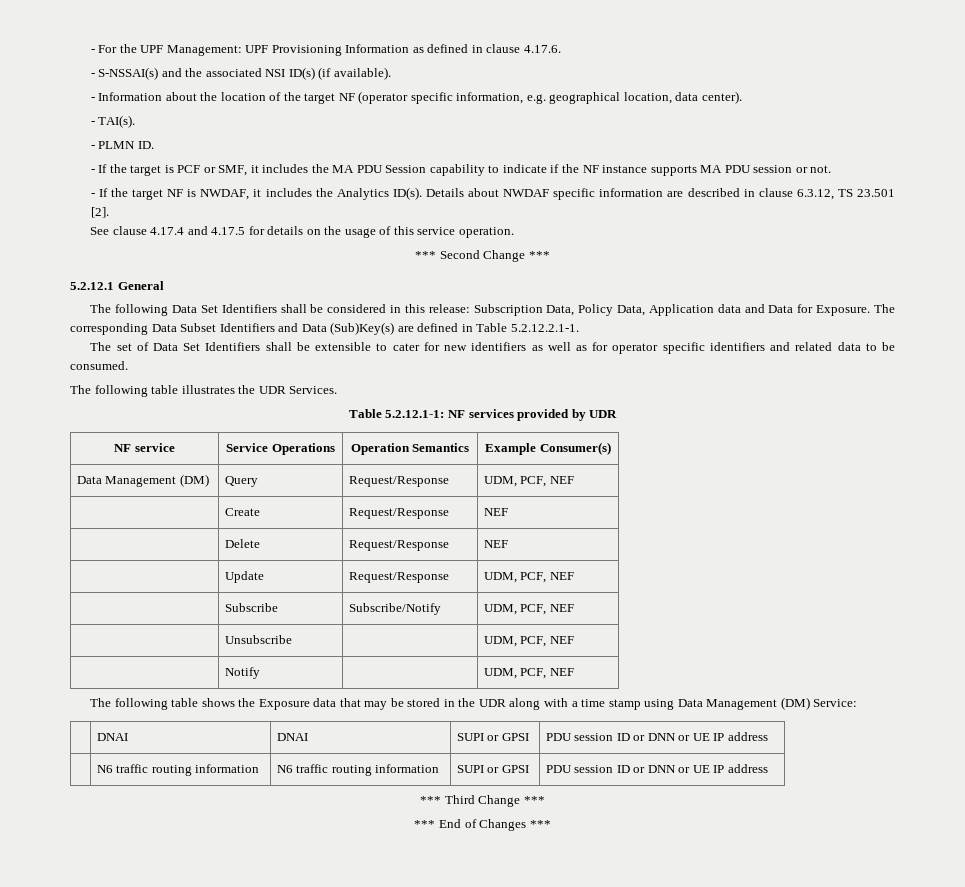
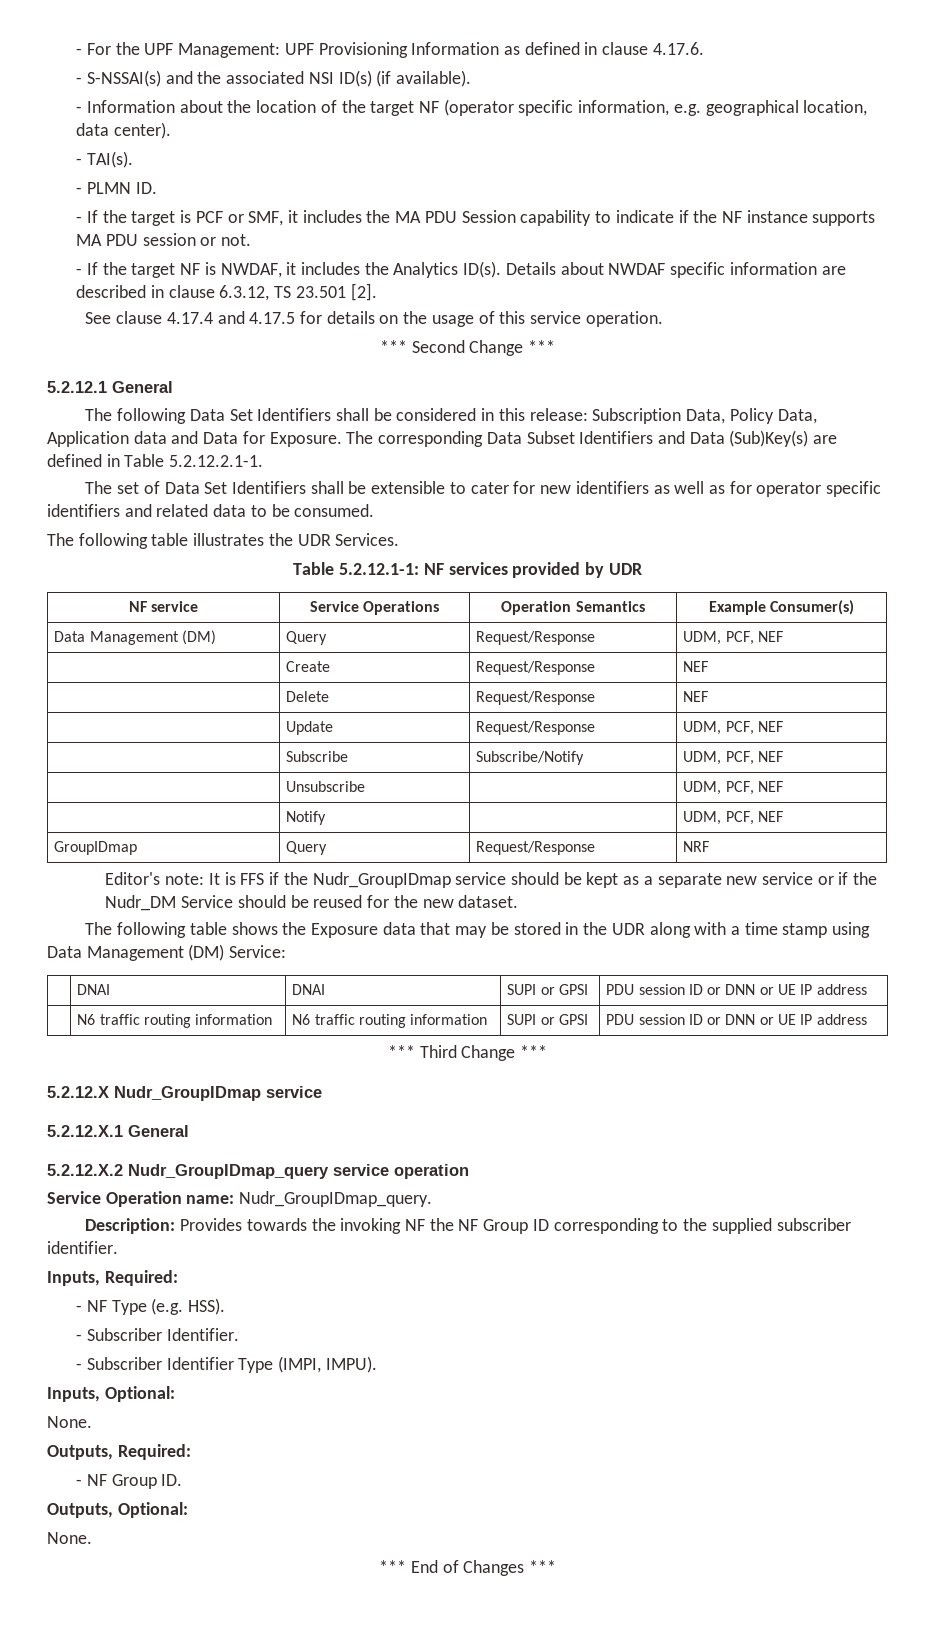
(574, 672) none -> [54,841,138,855] [286,841,328,855] [476,841,596,855] [683,841,710,852] [105,872,878,888] [105,895,519,911] // GroupIDmap | Query | Request/Response | NRF // Editor's note: It is FFS if the Nudr_GroupIDmap service should be kept as a separate new service or if the Nudr_DM Service should be reused for the new dataset.
(545, 800) none -> [47,1086,322,1101] [47,1125,189,1137] [47,1164,469,1179] [47,1191,433,1207] [85,1218,851,1234] [47,1241,118,1254] [47,1270,178,1286] [76,1298,226,1315] [76,1328,239,1341] [76,1356,377,1373] [47,1386,175,1402] [47,1416,92,1428] [47,1444,191,1460] [76,1474,183,1489] [47,1502,188,1518] [47,1532,92,1544] // 5.2.12.X Nudr_GroupIDmap service // 5.2.12.X.1 General // 5.2.12.X.2 Nudr_GroupIDmap_query service operation // Service Operation name: Nudr_GroupIDmap_query. // Description: Provides towards the invoking NF the NF Group ID corresponding to the supplied subscriber identifier. // Inputs, Required: // - NF Type (e.g. HSS). // - Subscriber Identifier. // - Subscriber Identifier Type (IMPI, IMPU). // Inputs, Optional: // None. // Outputs, Required: // - NF Group ID. // Outputs, Optional: // None.

